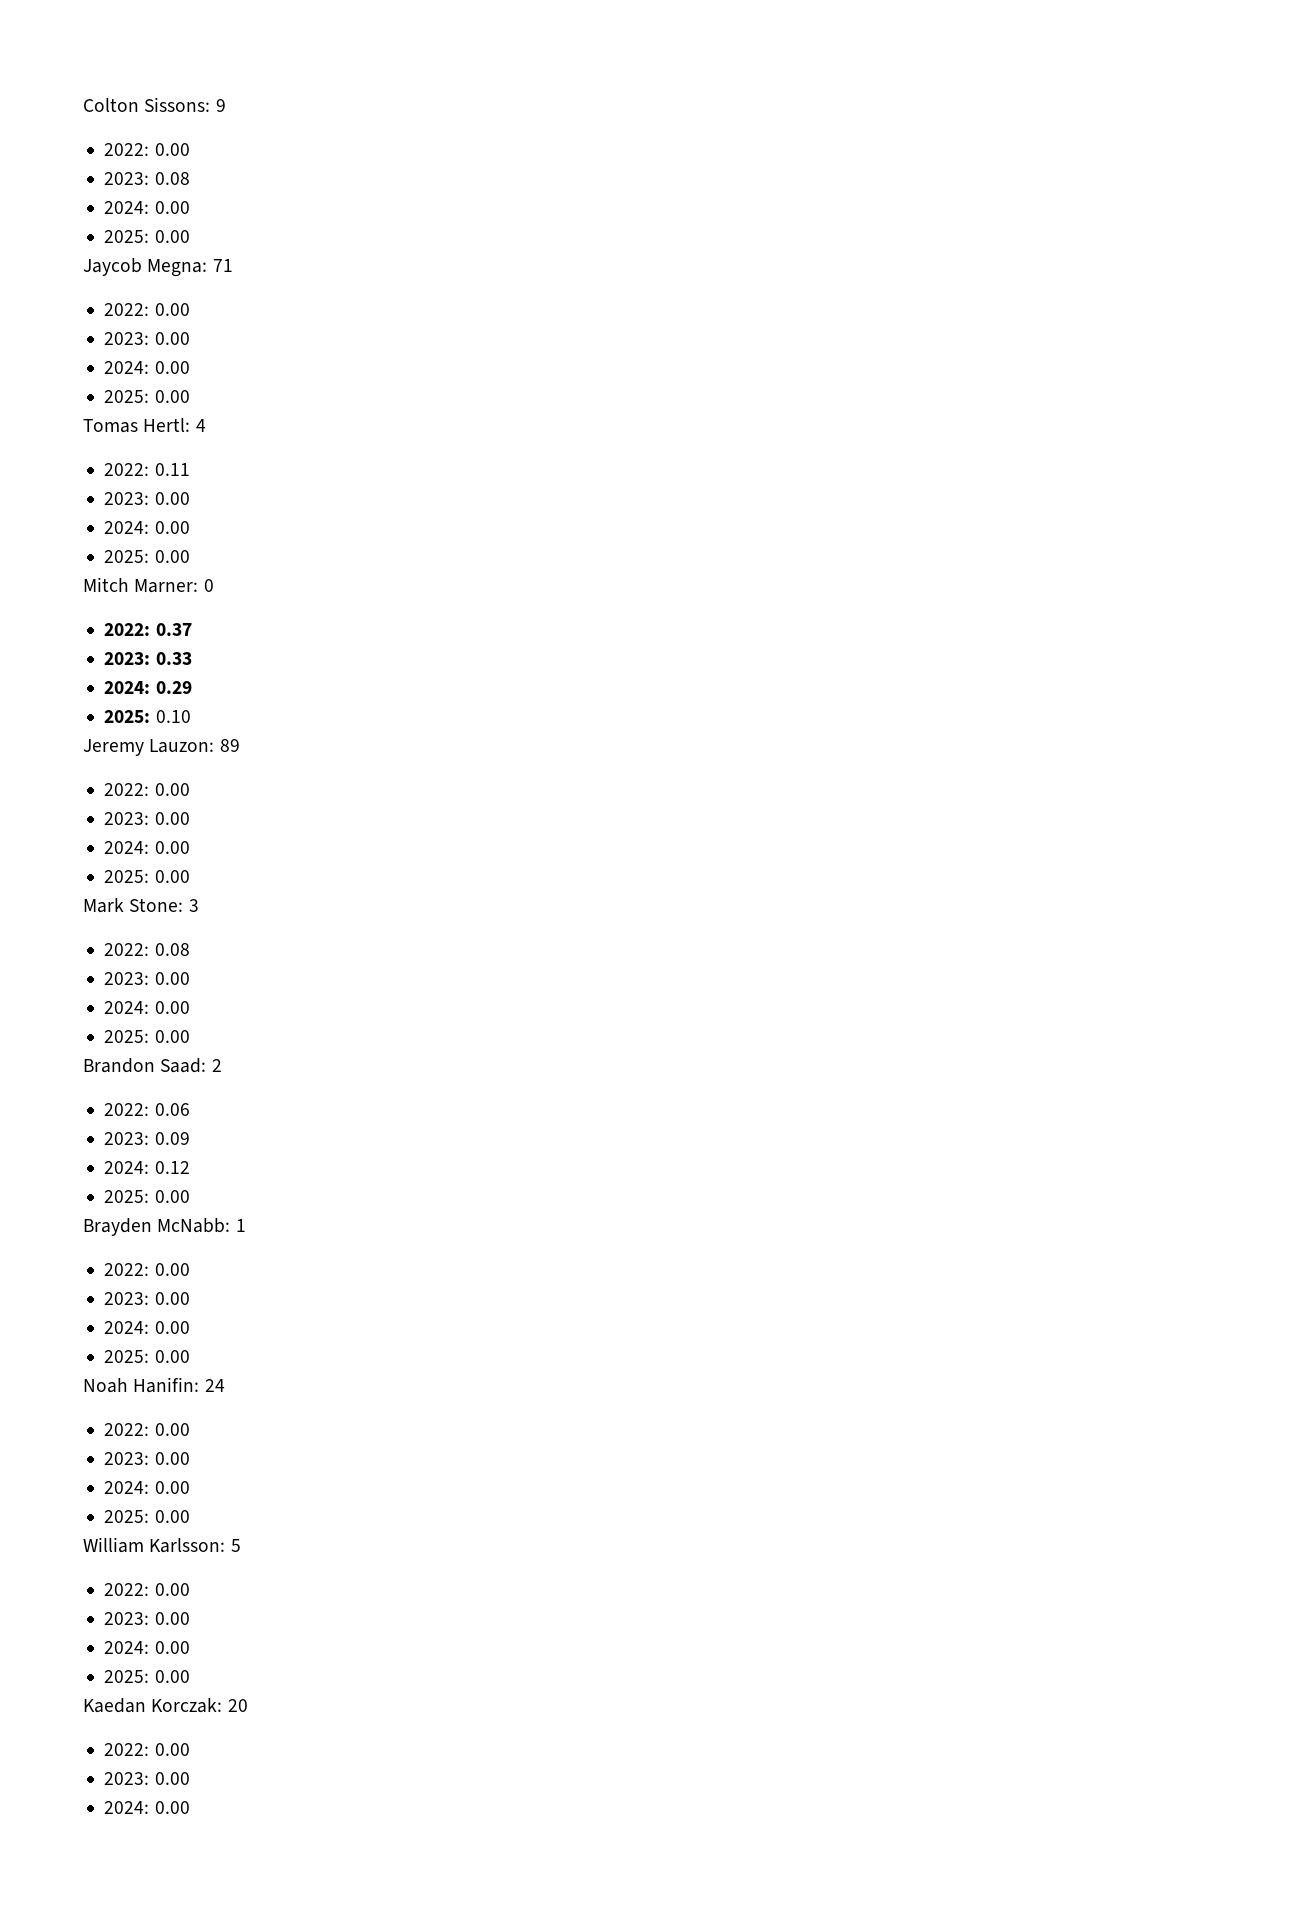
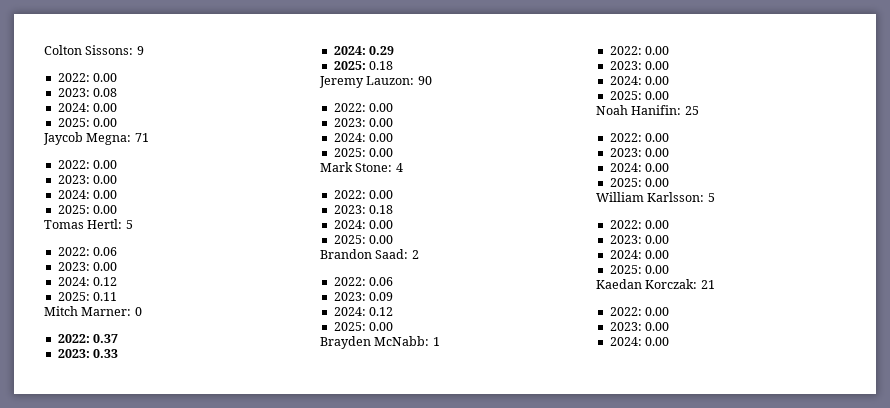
[195,419,206,432] [104,463,190,476] [104,492,190,505] [104,521,190,534] [104,550,190,563] 4 // 2022: 0.11 // 2023: 0.00 // 2024: 0.00 // 2025: 0.00 -> [125,220,133,229] [57,247,118,256] [57,262,118,271] [57,277,118,286] [57,292,118,301] 5 // 2022: 0.06 // 2023: 0.00 // 2024: 0.12 // 2025: 0.11
[155,710,191,723] 0.10 -> [369,61,394,70] 0.18
[219,739,240,752] 89 -> [417,76,432,85] 90
[188,899,199,912] [104,943,190,956] [104,972,190,985] 3 // 2022: 0.08 // 2023: 0.00 -> [395,163,403,172] [333,190,394,199] [333,205,394,214] 4 // 2022: 0.00 // 2023: 0.18
[204,1379,225,1392] 24 -> [684,106,699,115] 25
[227,1699,248,1712] 20 -> [700,280,715,289] 21

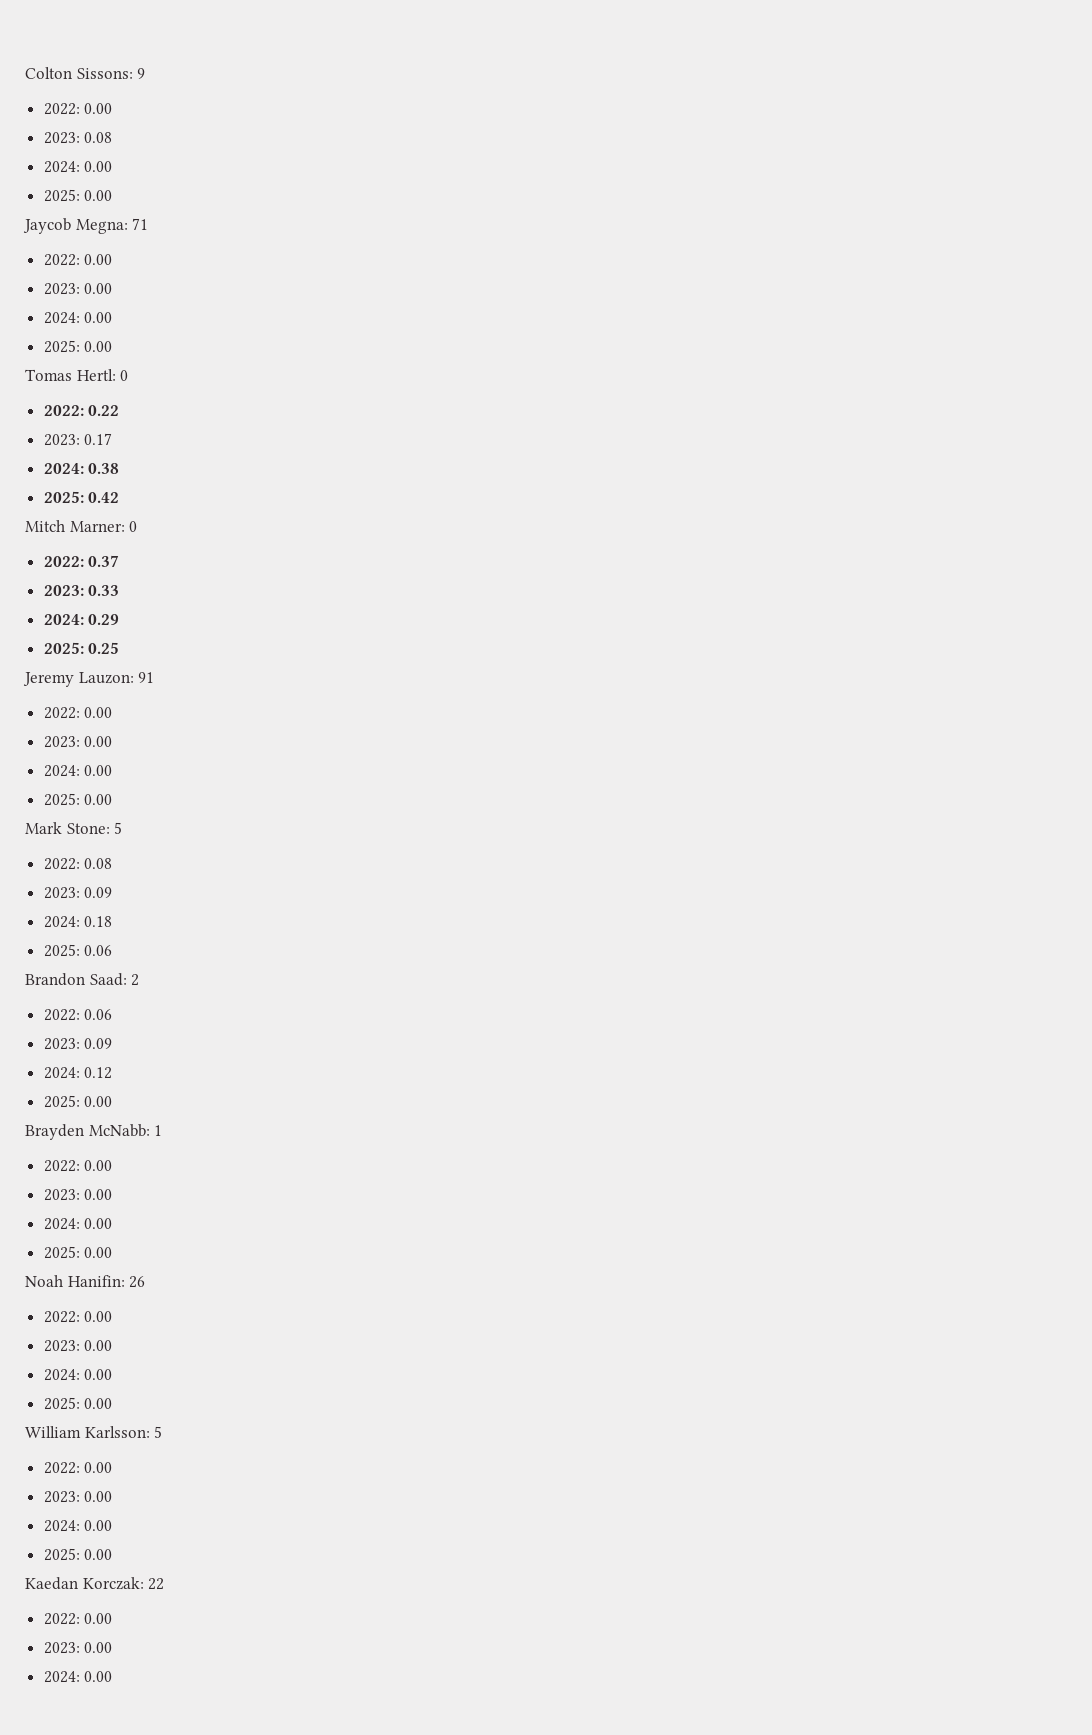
[125,220,133,229] [57,247,118,256] [57,262,118,271] [57,277,118,286] [57,292,118,301] 5 // 2022: 0.06 // 2023: 0.00 // 2024: 0.12 // 2025: 0.11 -> [120,370,129,381] [43,405,120,416] [43,433,113,446] [43,463,120,474] [43,491,120,503] 0 // 2022: 0.22 // 2023: 0.17 // 2024: 0.38 // 2025: 0.42
[369,61,394,70] 0.18 -> [88,642,120,654] 0.25
[417,76,432,85] 90 -> [138,672,155,683] 91
[395,163,403,172] [333,190,394,199] [333,205,394,214] [333,220,394,229] [333,235,394,244] 4 // 2022: 0.00 // 2023: 0.18 // 2024: 0.00 // 2025: 0.00 -> [114,822,123,834] [43,858,113,870] [43,887,113,899] [43,916,113,928] [43,944,113,957] 5 // 2022: 0.08 // 2023: 0.09 // 2024: 0.18 // 2025: 0.06
[684,106,699,115] 25 -> [129,1276,146,1288] 26
[700,280,715,289] 21 -> [148,1578,165,1590] 22

